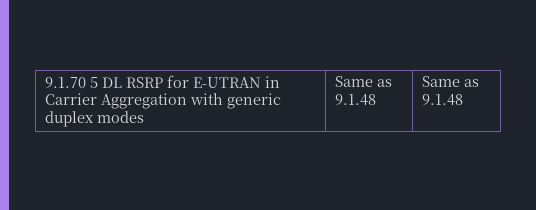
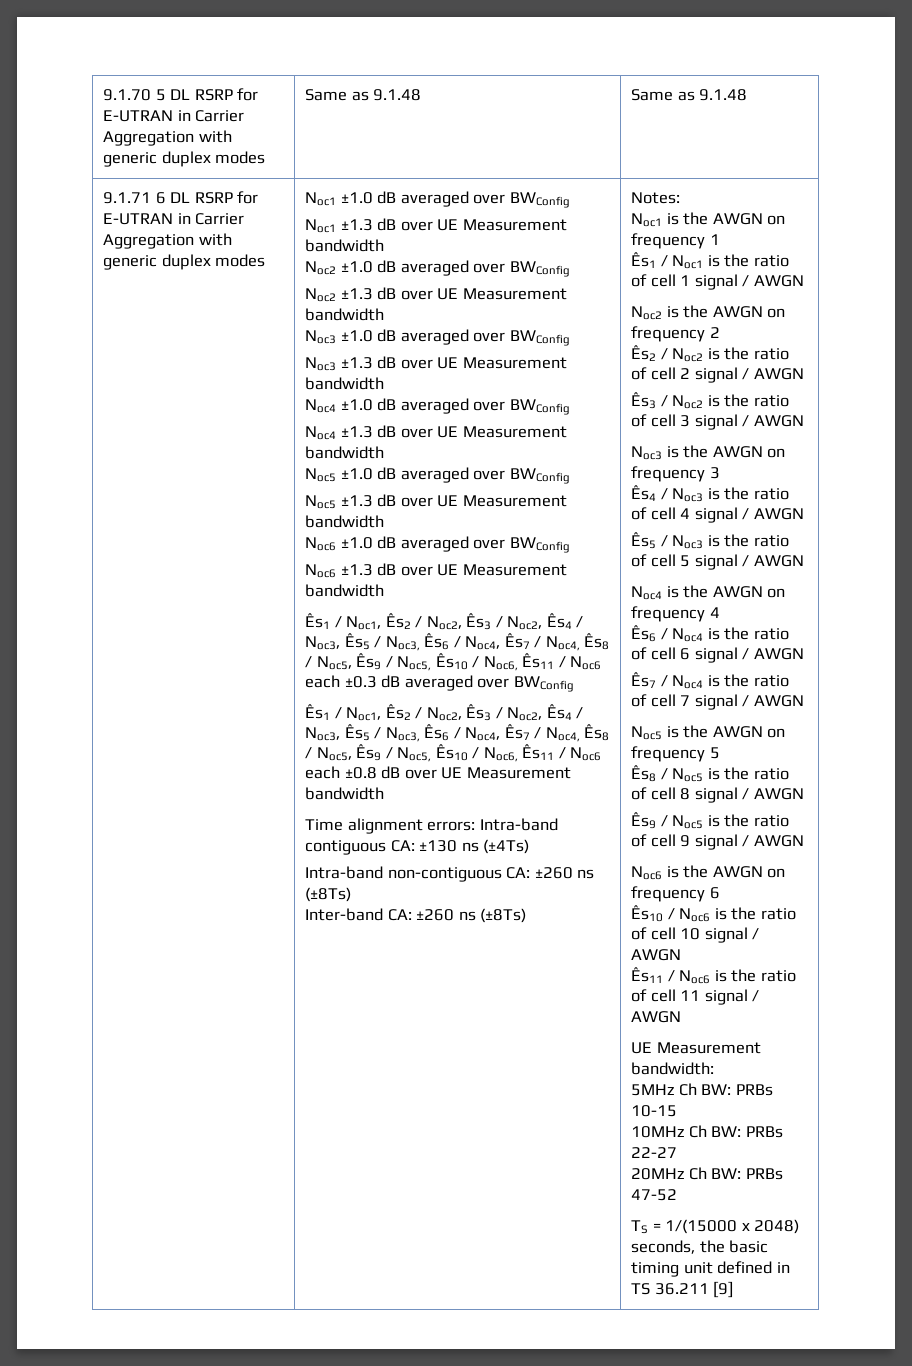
(464, 100) none -> [103,191,259,204] [103,213,245,225] [103,233,232,249] [103,254,266,270] [305,191,570,208] [305,218,567,233] [305,239,385,252] [305,260,570,277] [305,287,567,302] [305,308,385,321] [305,329,570,346] [305,356,567,371] [305,377,385,390] [305,398,570,415] [305,425,567,440] [305,446,385,459] [305,467,570,484] [305,494,567,509] [305,515,385,528] [305,536,570,553] [305,563,567,578] [305,584,385,597] [305,613,583,630] [305,633,609,651] [305,653,601,671] [305,675,574,692] [305,704,583,721] [305,724,609,742] [305,744,601,762] [305,766,571,779] [305,787,385,800] [305,818,558,834] [305,839,530,855] [305,866,595,882] [305,887,352,902] [305,908,527,923] [631,192,681,204] [631,212,786,227] [631,233,720,249] [631,252,789,269] [631,274,804,290] [631,305,786,320] [631,326,720,342] [631,345,789,362] [631,367,804,383] [631,392,789,409] [631,414,804,430] [631,445,786,460] [631,466,720,482] [631,485,789,502] [631,507,804,523] [631,532,789,549] [631,554,804,570] [631,585,786,600] [631,606,720,622] [631,625,789,642] [631,647,804,663] [631,672,789,689] [631,694,804,710] [631,725,786,740] [631,746,720,762] [631,765,789,782] [631,787,804,803] [631,812,789,829] [631,834,804,850] [631,865,786,880] [631,886,720,902] [631,905,796,922] [631,927,760,943] [631,949,682,961] [631,967,796,984] [631,989,760,1005] [631,1011,682,1023] [631,1042,761,1054] [631,1062,715,1075] [631,1083,773,1096] [631,1105,678,1117] [631,1125,783,1138] [631,1147,678,1158] [631,1167,783,1180] [631,1189,678,1201] [631,1219,800,1234] [631,1240,769,1254] [631,1261,790,1277] [631,1281,734,1298] // 9.1.71 6 DL RSRP for E-UTRAN in Carrier Aggregation with generic duplex modes | Noc1 ±1.0 dB averaged over BWConfig // Noc1 ±1.3 dB over UE Measurement bandwidth // Noc2 ±1.0 dB averaged over BWConfig // Noc2 ±1.3 dB over UE Measurement bandwidth // Noc3 ±1.0 dB averaged over BWConfig // Noc3 ±1.3 dB over UE Measurement bandwidth // Noc4 ±1.0 dB averaged over BWConfig // Noc4 ±1.3 dB over UE Measurement bandwidth // Noc5 ±1.0 dB averaged over BWConfig // Noc5 ±1.3 dB over UE Measurement bandwidth // Noc6 ±1.0 dB averaged over BWConfig // Noc6 ±1.3 dB over UE Measurement bandwidth // Ês1 / Noc1, Ês2 / Noc2, Ês3 / Noc2, Ês4 / Noc3, Ês5 / Noc3, Ês6 / Noc4, Ês7 / Noc4, Ês8 / Noc5, Ês9 / Noc5, Ês10 / Noc6, Ês11 / Noc6 each ±0.3 dB averaged over BWConfig // Ês1 / Noc1, Ês2 / Noc2, Ês3 / Noc2, Ês4 / Noc3, Ês5 / Noc3, Ês6 / Noc4, Ês7 / Noc4, Ês8 / Noc5, Ês9 / Noc5, Ês10 / Noc6, Ês11 / Noc6 each ±0.8 dB over UE Measurement bandwidth // Time alignment errors: Intra-band contiguous CA: ±130 ns (±4Ts) // Intra-band non-contiguous CA: ±260 ns (±8Ts) // Inter-band CA: ±260 ns (±8Ts) | Notes: // Noc1 is the AWGN on frequency 1 // Ês1 / Noc1 is the ratio of cell 1 signal / AWGN // Noc2 is the AWGN on frequency 2 // Ês2 / Noc2 is the ratio of cell 2 signal / AWGN // Ês3 / Noc2 is the ratio of cell 3 signal / AWGN // Noc3 is the AWGN on frequency 3 // Ês4 / Noc3 is the ratio of cell 4 signal / AWGN // Ês5 / Noc3 is the ratio of cell 5 signal / AWGN // Noc4 is the AWGN on frequency 4 // Ês6 / Noc4 is the ratio of cell 6 signal / AWGN // Ês7 / Noc4 is the ratio of cell 7 signal / AWGN // Noc5 is the AWGN on frequency 5 // Ês8 / Noc5 is the ratio of cell 8 signal / AWGN // Ês9 / Noc5 is the ratio of cell 9 signal / AWGN // Noc6 is the AWGN on frequency 6 // Ês10 / Noc6 is the ratio of cell 10 signal / AWGN // Ês11 / Noc6 is the ratio of cell 11 signal / AWGN // UE Measurement bandwidth: // 5MHz Ch BW: PRBs 10-15 // 10MHz Ch BW: PRBs 22-27 // 20MHz Ch BW: PRBs 47-52 // TS = 1/(15000 x 2048) seconds, the basic timing unit defined in TS 36.211 [9]

